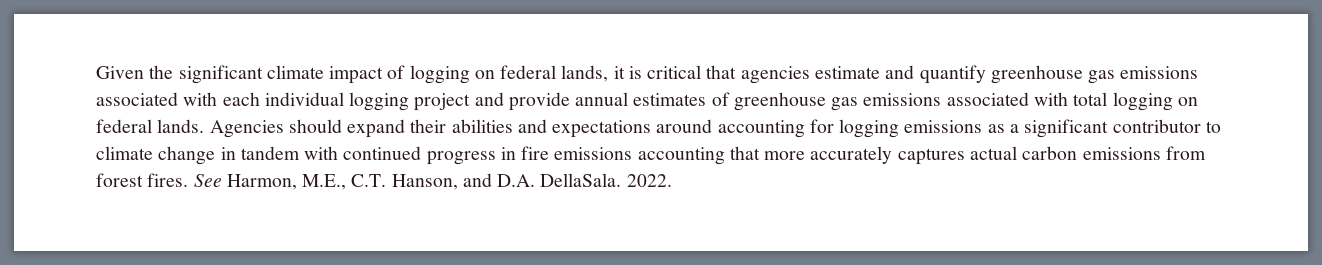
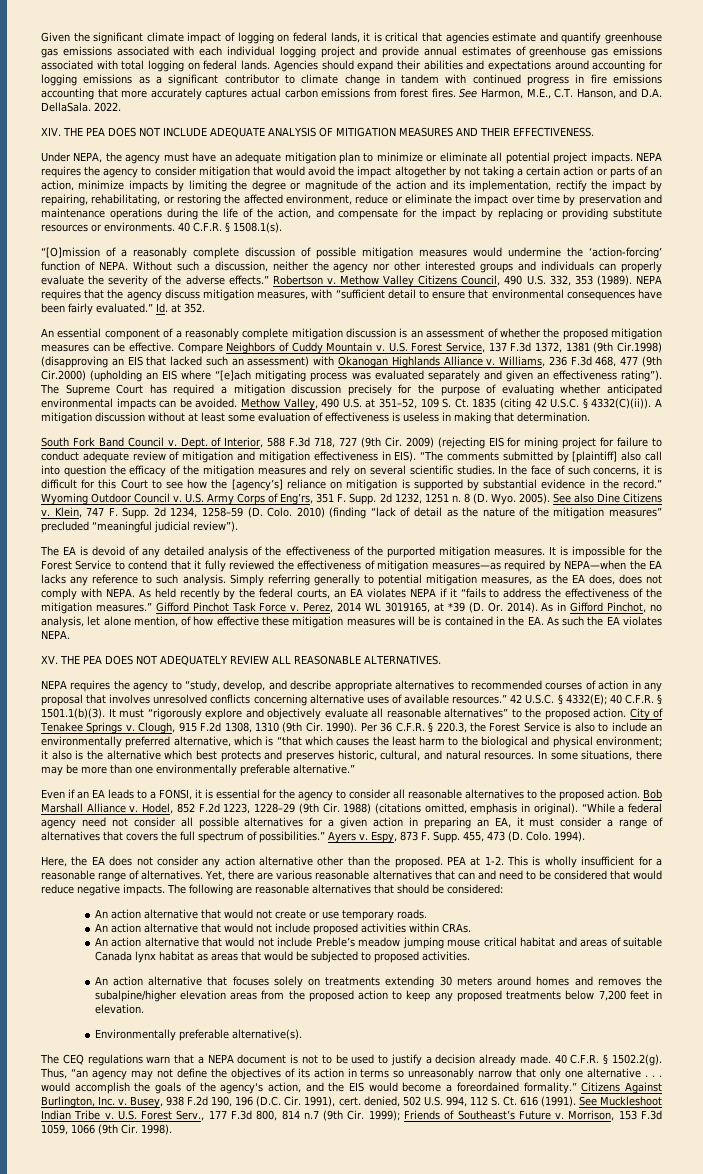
(672, 180) none -> [41,127,594,138] [41,152,663,164] [41,166,662,178] [41,180,663,192] [41,194,662,206] [41,208,662,220] [41,222,282,233] [41,247,662,259] [41,261,662,273] [41,275,662,287] [41,289,662,301] [41,303,205,315] [41,328,662,340] [41,342,662,354] [41,356,662,368] [41,370,662,382] [40,384,663,396] [41,398,663,410] [41,412,590,424] [41,437,662,449] [41,451,662,463] [41,465,662,477] [41,479,663,491] [41,493,662,505] [41,507,662,519] [41,521,238,533] [40,546,662,558] [41,560,663,572] [41,574,662,586] [41,588,663,600] [41,602,663,614] [41,616,662,628] [41,630,70,639] [41,655,441,666] [41,680,662,692] [41,694,663,706] [41,708,663,720] [40,722,662,734] [41,736,662,748] [41,750,662,762] [41,764,355,776] [41,789,662,801] [41,803,662,815] [41,817,663,829] [41,831,585,843] [41,856,663,868] [41,870,662,882] [41,884,503,896] [94,909,427,921] [94,923,471,935] [94,937,663,949] [94,951,470,963] [94,976,662,988] [94,990,662,1002] [94,1004,144,1014] [94,1029,302,1041] [40,1054,662,1066] [40,1068,663,1080] [41,1082,662,1094] [41,1096,662,1108] [41,1110,663,1121] [41,1124,172,1135] // XIV. THE PEA DOES NOT INCLUDE ADEQUATE ANALYSIS OF MITIGATION MEASURES AND THEIR EFFECTIVENESS. // Under NEPA, the agency must have an adequate mitigation plan to minimize or eliminate all potential project impacts. NEPA requires the agency to consider mitigation that would avoid the impact altogether by not taking a certain action or parts of an action, minimize impacts by limiting the degree or magnitude of the action and its implementation, rectify the impact by repairing, rehabilitating, or restoring the affected environment, reduce or eliminate the impact over time by preservation and maintenance operations during the life of the action, and compensate for the impact by replacing or providing substitute resources or environments. 40 C.F.R. § 1508.1(s). // “[O]mission of a reasonably complete discussion of possible mitigation measures would undermine the ‘action-forcing’ function of NEPA. Without such a discussion, neither the agency nor other interested groups and individuals can properly evaluate the severity of the adverse effects.” Robertson v. Methow Valley Citizens Council, 490 U.S. 332, 353 (1989). NEPA requires that the agency discuss mitigation measures, with “sufficient detail to ensure that environmental consequences have been fairly evaluated.” Id. at 352. // An essential component of a reasonably complete mitigation discussion is an assessment of whether the proposed mitigation measures can be effective. Compare Neighbors of Cuddy Mountain v. U.S. Forest Service, 137 F.3d 1372, 1381 (9th Cir.1998) (disapproving an EIS that lacked such an assessment) with Okanogan Highlands Alliance v. Williams, 236 F.3d 468, 477 (9th Cir.2000) (upholding an EIS where “[e]ach mitigating process was evaluated separately and given an effectiveness rating”). The Supreme Court has required a mitigation discussion precisely for the purpose of evaluating whether anticipated environmental impacts can be avoided. Methow Valley, 490 U.S. at 351–52, 109 S. Ct. 1835 (citing 42 U.S.C. § 4332(C)(ii)). A mitigation discussion without at least some evaluation of effectiveness is useless in making that determination. // South Fork Band Council v. Dept. of Interior, 588 F.3d 718, 727 (9th Cir. 2009) (rejecting EIS for mining project for failure to conduct adequate review of mitigation and mitigation effectiveness in EIS). “The comments submitted by [plaintiff] also call into question the efficacy of the mitigation measures and rely on several scientific studies. In the face of such concerns, it is difficult for this Court to see how the [agency’s] reliance on mitigation is supported by substantial evidence in the record.” Wyoming Outdoor Council v. U.S. Army Corps of Eng’rs, 351 F. Supp. 2d 1232, 1251 n. 8 (D. Wyo. 2005). See also Dine Citizens v. Klein, 747 F. Supp. 2d 1234, 1258–59 (D. Colo. 2010) (finding “lack of detail as the nature of the mitigation measures” precluded “meaningful judicial review”). // The EA is devoid of any detailed analysis of the effectiveness of the purported mitigation measures. It is impossible for the Forest Service to contend that it fully reviewed the effectiveness of mitigation measures—as required by NEPA—when the EA lacks any reference to such analysis. Simply referring generally to potential mitigation measures, as the EA does, does not comply with NEPA. As held recently by the federal courts, an EA violates NEPA if it “fails to address the effectiveness of the mitigation measures.” Gifford Pinchot Task Force v. Perez, 2014 WL 3019165, at *39 (D. Or. 2014). As in Gifford Pinchot, no analysis, let alone mention, of how effective these mitigation measures will be is contained in the EA. As such the EA violates NEPA. // XV. THE PEA DOES NOT ADEQUATELY REVIEW ALL REASONABLE ALTERNATIVES. // NEPA requires the agency to “study, develop, and describe appropriate alternatives to recommended courses of action in any proposal that involves unresolved conflicts concerning alternative uses of available resources.” 42 U.S.C. § 4332(E); 40 C.F.R. § 1501.1(b)(3). It must “rigorously explore and objectively evaluate all reasonable alternatives” to the proposed action. City of Tenakee Springs v. Clough, 915 F.2d 1308, 1310 (9th Cir. 1990). Per 36 C.F.R. § 220.3, the Forest Service is also to include an environmentally preferred alternative, which is “that which causes the least harm to the biological and physical environment; it also is the alternative which best protects and preserves historic, cultural, and natural resources. In some situations, there may be more than one environmentally preferable alternative.” // Even if an EA leads to a FONSI, it is essential for the agency to consider all reasonable alternatives to the proposed action. Bob Marshall Alliance v. Hodel, 852 F.2d 1223, 1228–29 (9th Cir. 1988) (citations omitted, emphasis in original). “While a federal agency need not consider all possible alternatives for a given action in preparing an EA, it must consider a range of alternatives that covers the full spectrum of possibilities.” Ayers v. Espy, 873 F. Supp. 455, 473 (D. Colo. 1994). // Here, the EA does not consider any action alternative other than the proposed. PEA at 1-2. This is wholly insufficient for a reasonable range of alternatives. Yet, there are various reasonable alternatives that can and need to be considered that would reduce negative impacts. The following are reasonable alternatives that should be considered: // An action alternative that would not create or use temporary roads. // An action alternative that would not include proposed activities within CRAs. // An action alternative that would not include Preble’s meadow jumping mouse critical habitat and areas of suitable Canada lynx habitat as areas that would be subjected to proposed activities. // An action alternative that focuses solely on treatments extending 30 meters around homes and removes the subalpine/higher elevation areas from the proposed action to keep any proposed treatments below 7,200 feet in elevation. // Environmentally preferable alternative(s). // The CEQ regulations warn that a NEPA document is not to be used to justify a decision already made. 40 C.F.R. § 1502.2(g). Thus, “an agency may not define the objectives of its action in terms so unreasonably narrow that only one alternative . . . would accomplish the goals of the agency's action, and the EIS would become a foreordained formality.” Citizens Against Burlington, Inc. v. Busey, 938 F.2d 190, 196 (D.C. Cir. 1991), cert. denied, 502 U.S. 994, 112 S. Ct. 616 (1991). See Muckleshoot Indian Tribe v. U.S. Forest Serv., 177 F.3d 800, 814 n.7 (9th Cir. 1999); Friends of Southeast’s Future v. Morrison, 153 F.3d 1059, 1066 (9th Cir. 1998).

